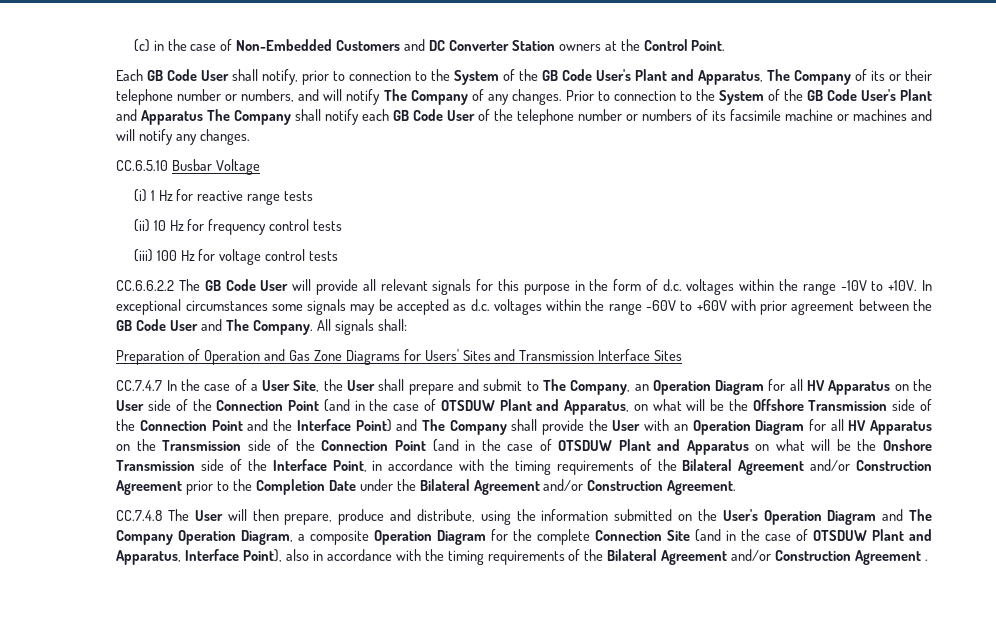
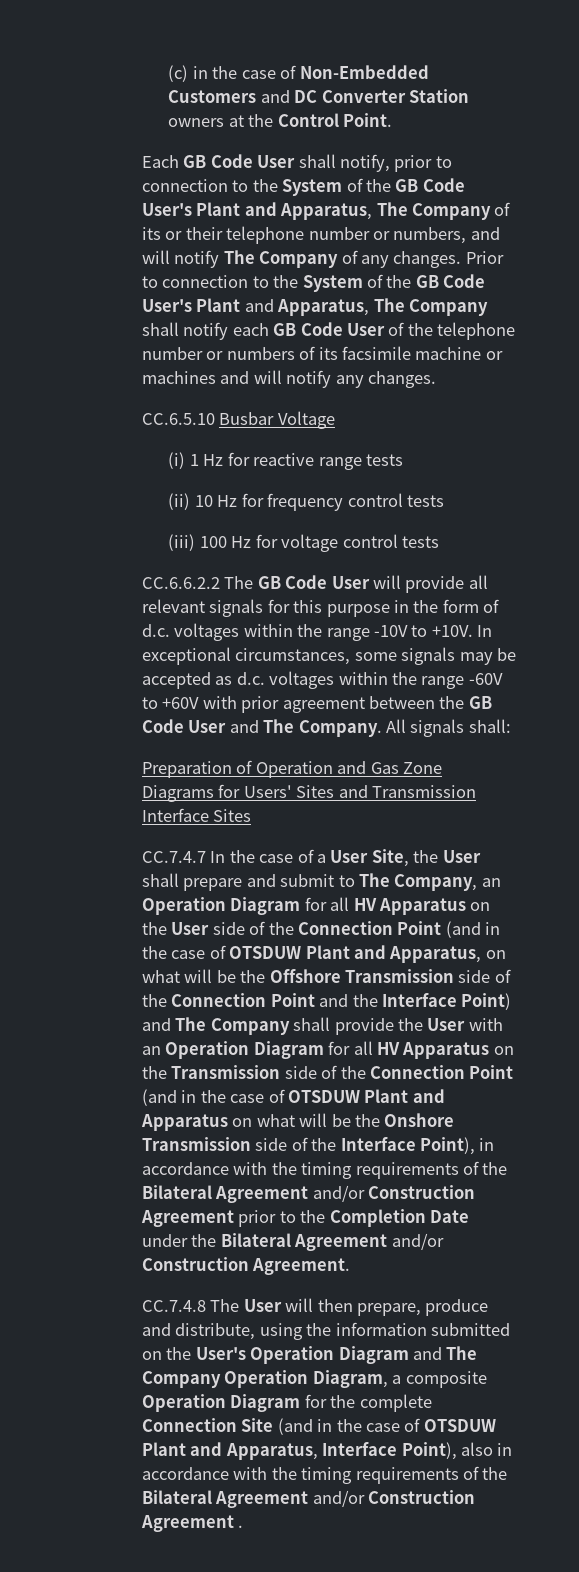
[141,110,204,125] Apparatus -> [277,299,370,316] Apparatus,
[185,300,268,311] circumstances -> [235,648,351,665] circumstances,
[332,460,367,472] Point, -> [419,1137,475,1155] Point),

